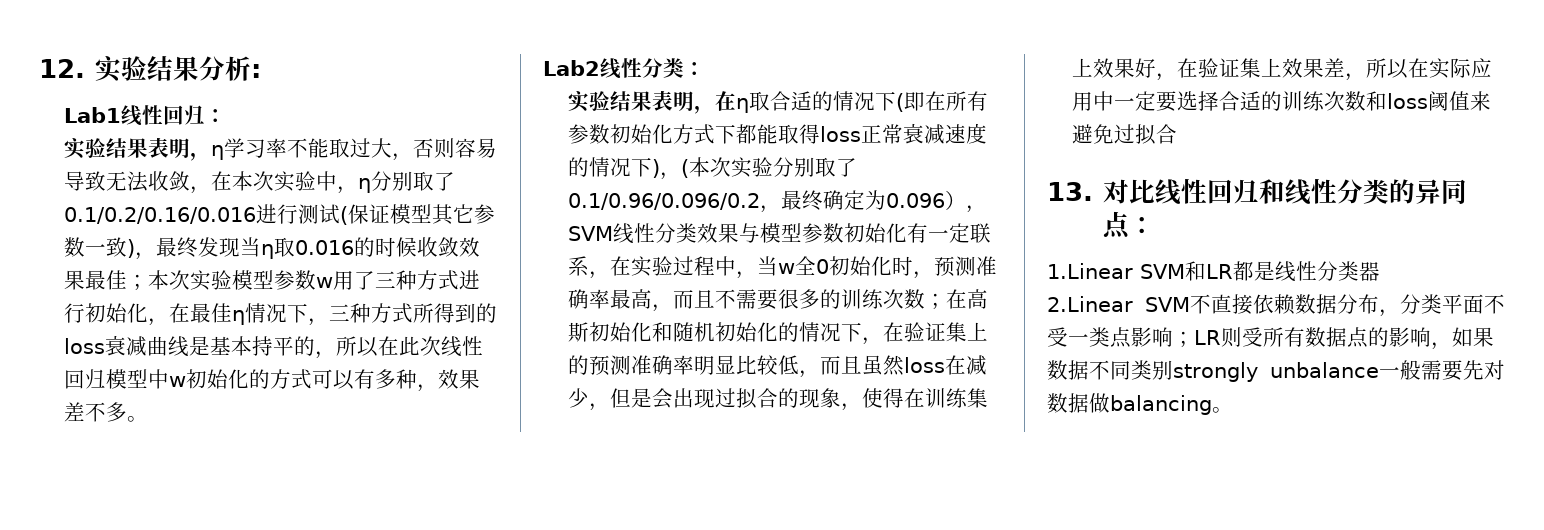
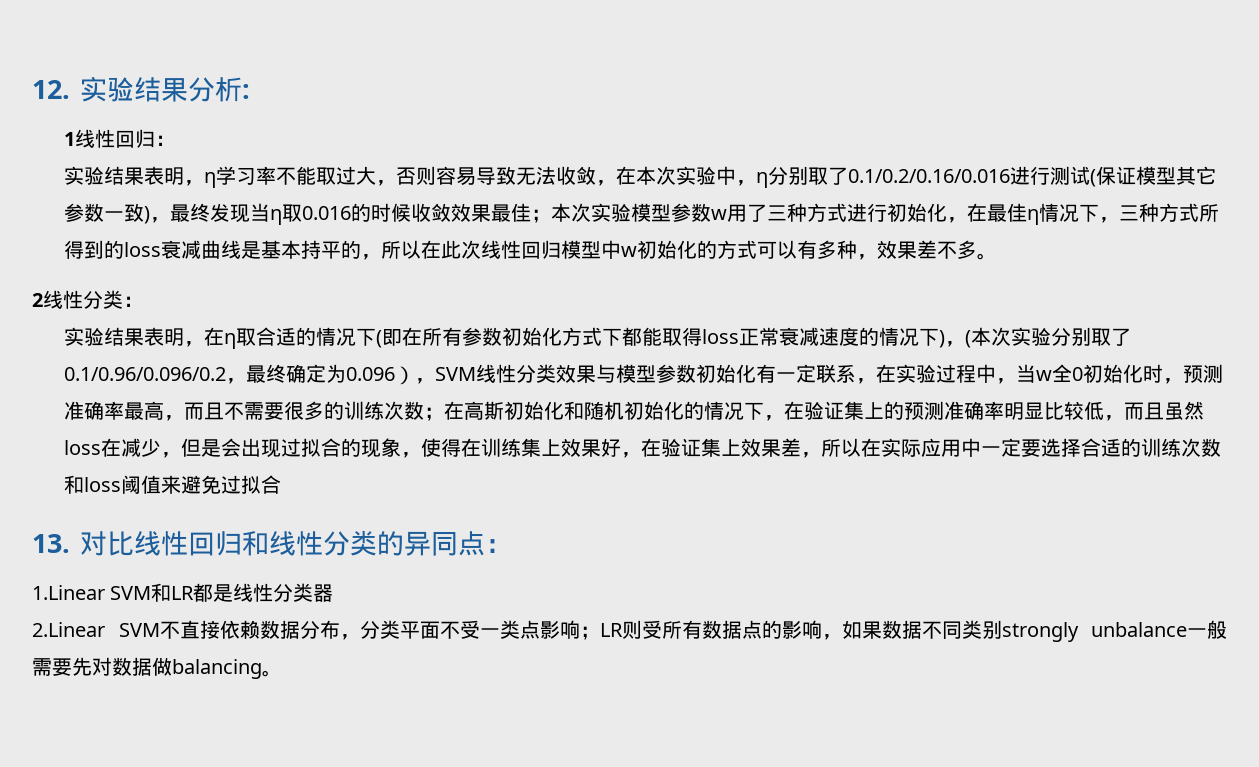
[63,107,121,123] Lab1 -> [64,132,76,146] 1
[543,60,600,76] Lab2 -> [32,293,43,307] 2

